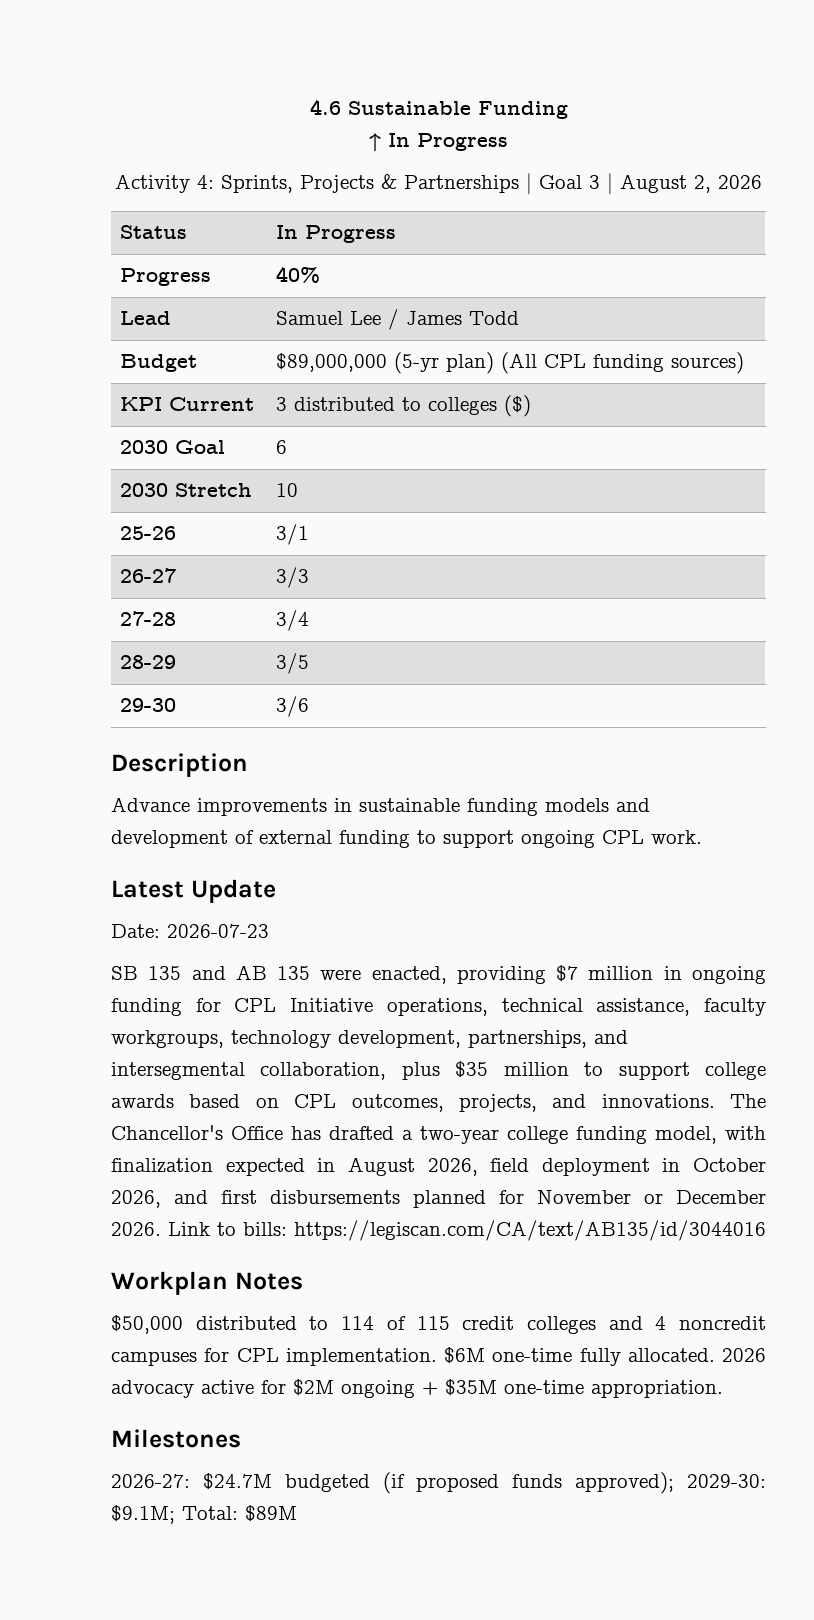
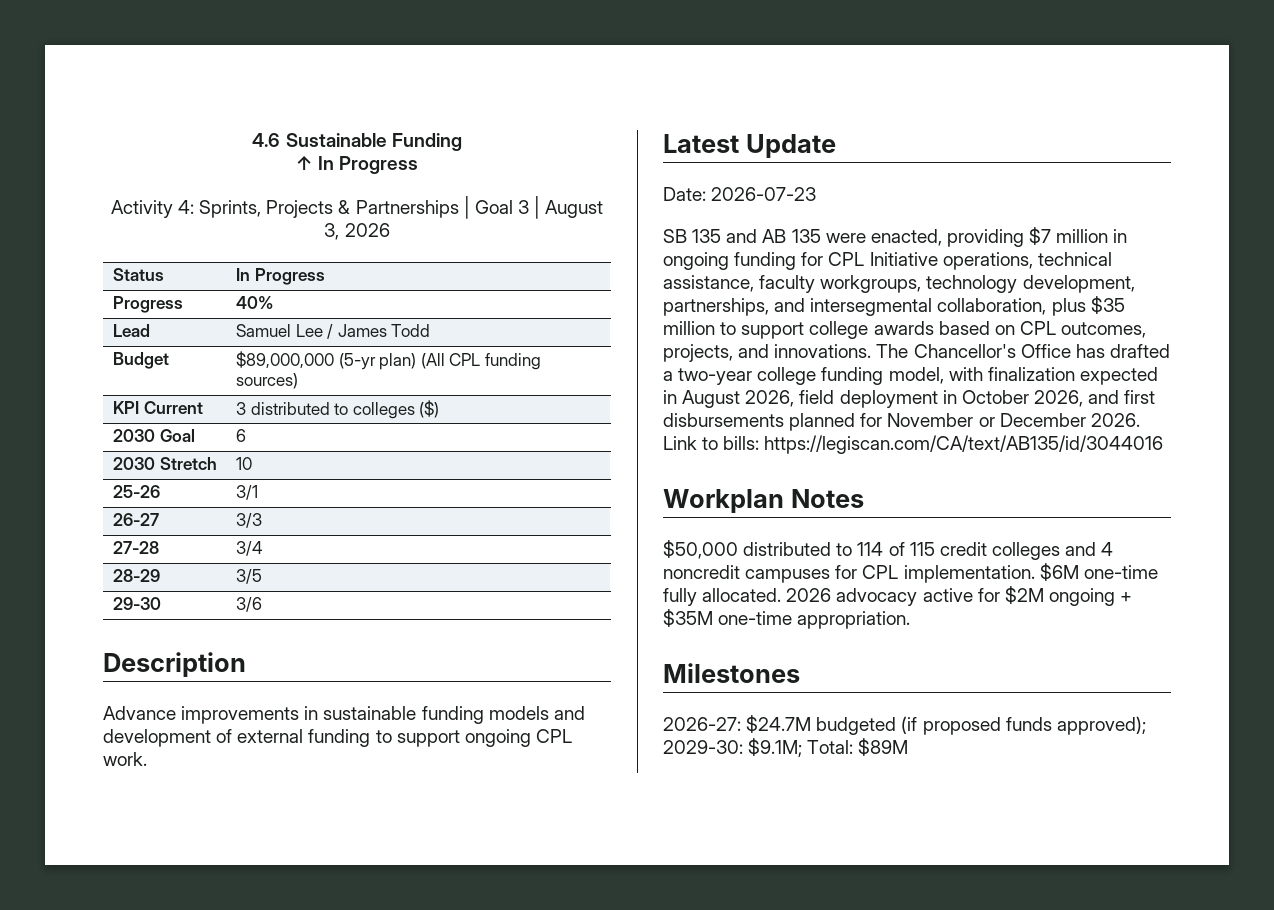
[694,175,711,193] 2, -> [324,223,340,240] 3,

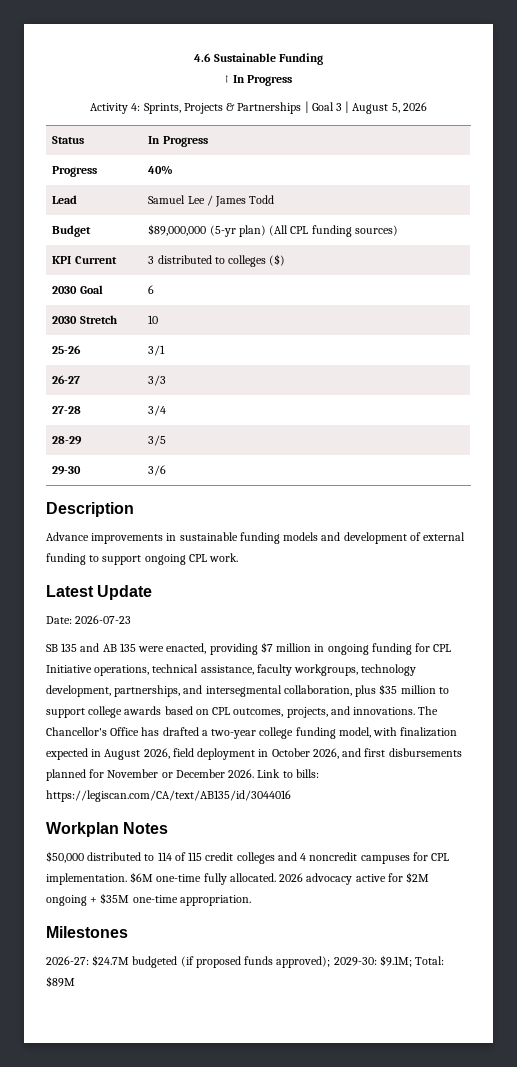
[324,223,340,240] 3, -> [391,103,400,113] 5,

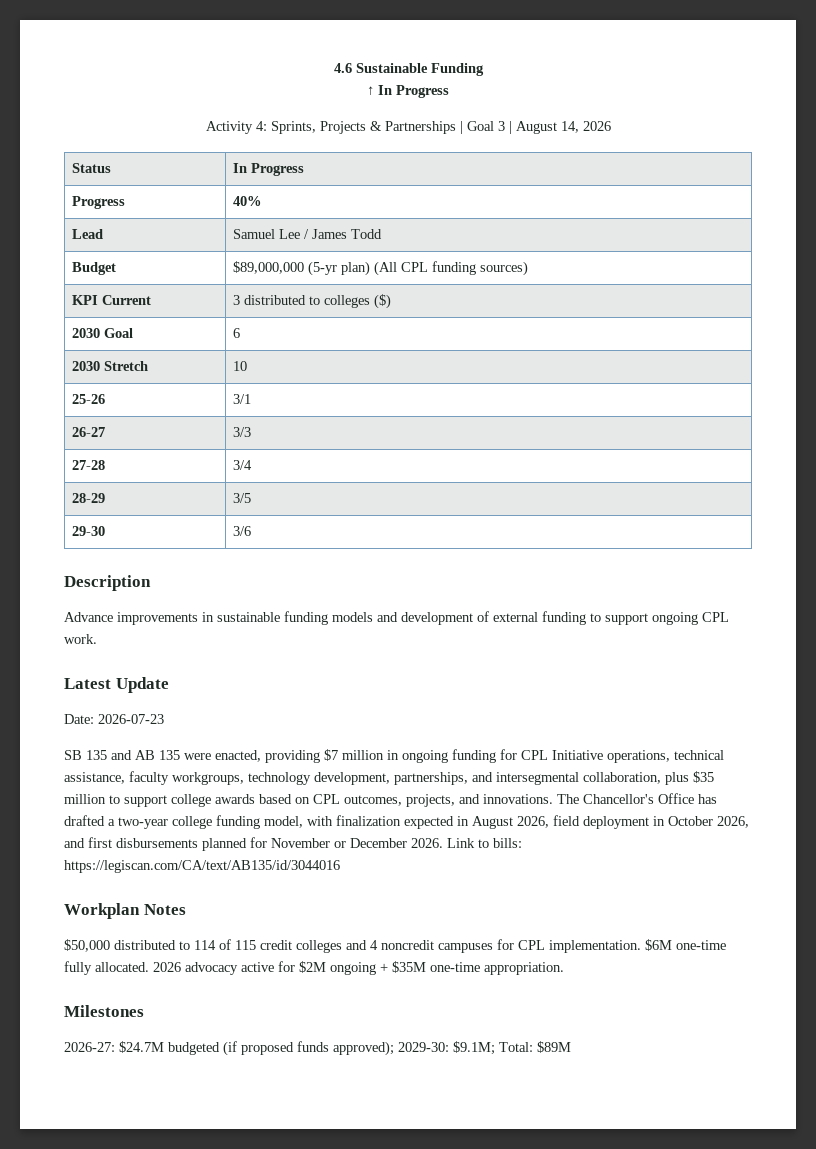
[391,103,400,113] 5, -> [560,121,579,133] 14,

